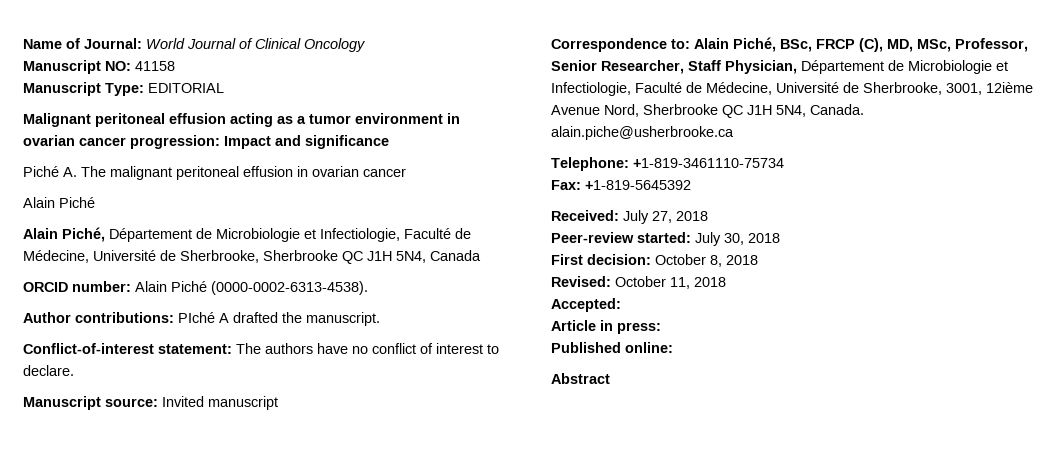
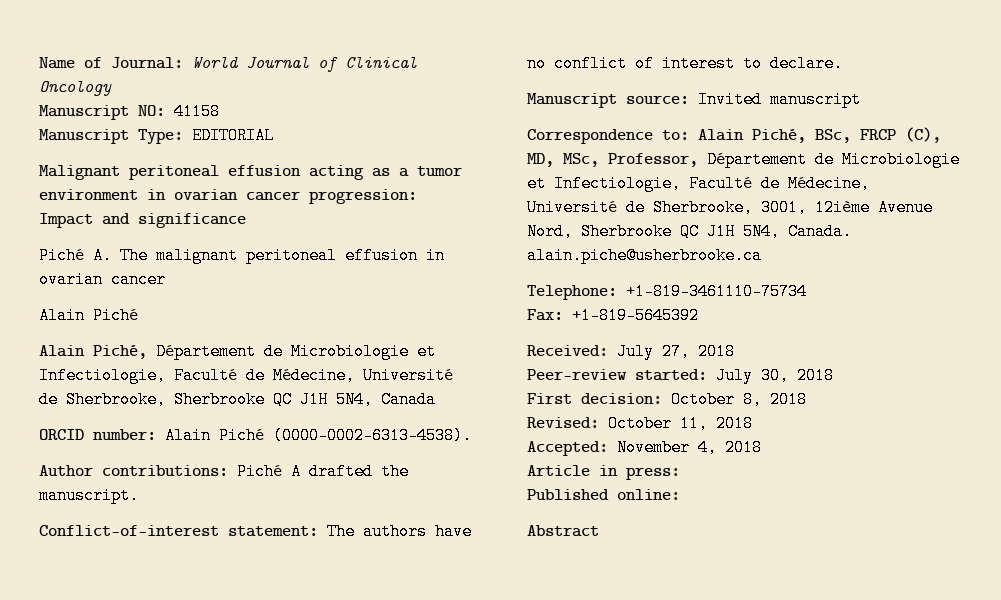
[178,312,215,323] PIché -> [237,463,282,480] Piché
[551,60,797,74] Senior Researcher, Staff Physician, -> (698, 160) none
(621, 305) none -> [617,439,762,456] November 4, 2018

